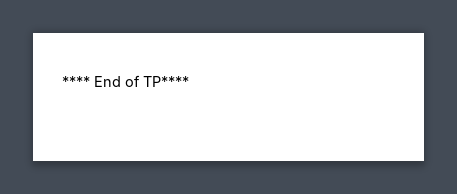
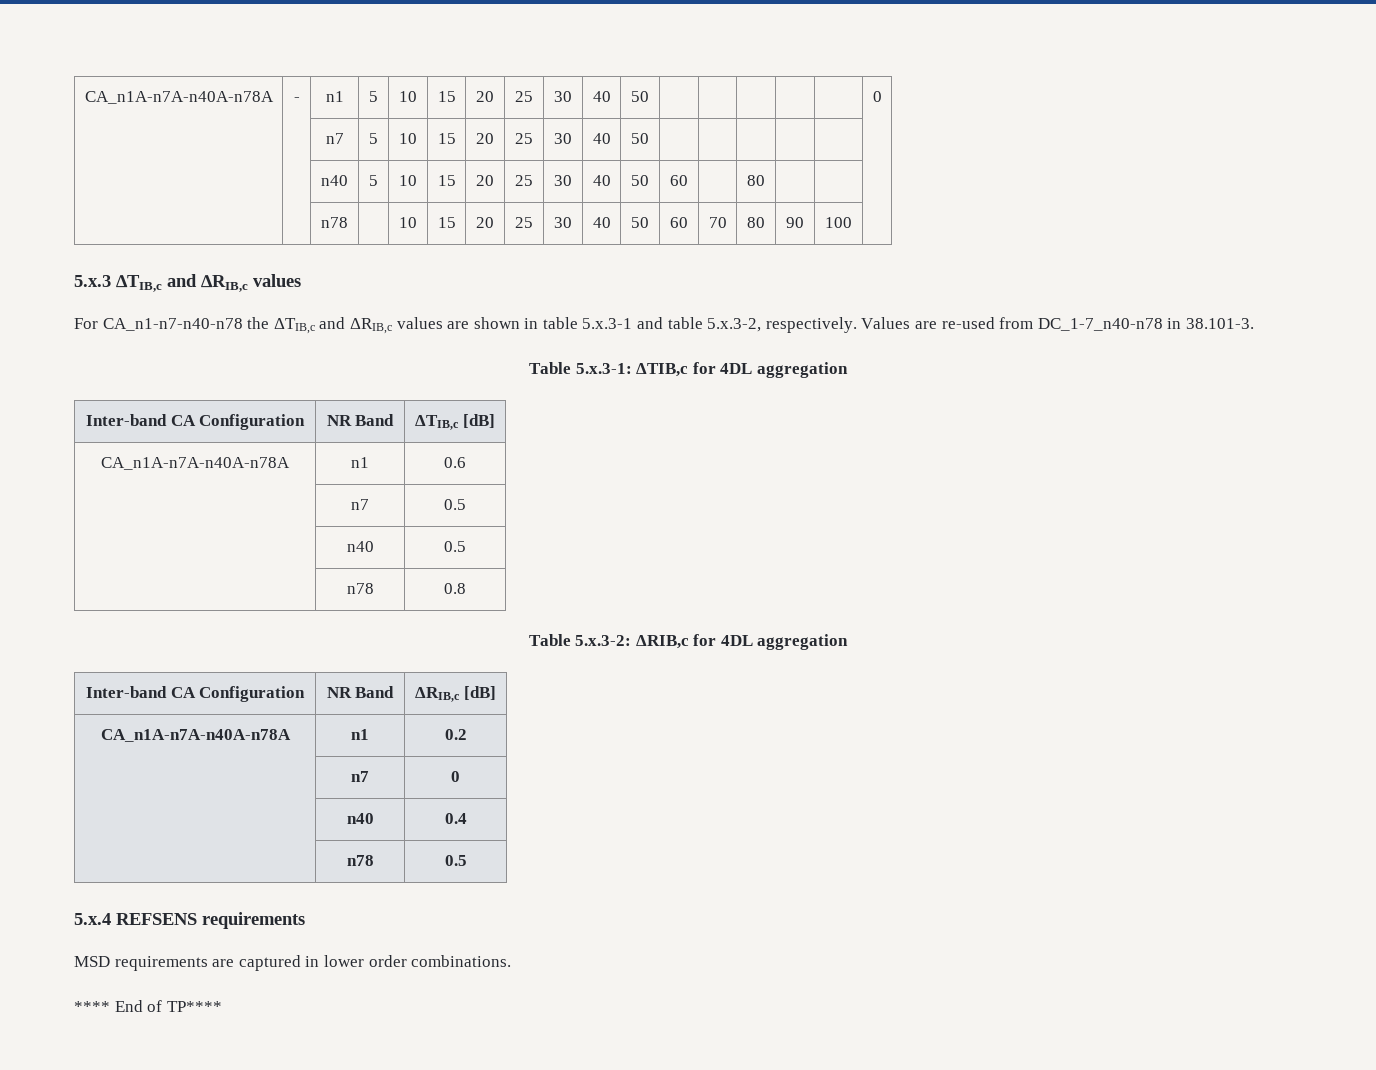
(62, 81) none -> [84,91,274,104] [293,97,300,102] [325,91,344,102] [369,91,378,102] [399,91,417,102] [437,91,456,102] [476,91,494,102] [515,91,533,102] [554,91,572,102] [592,91,611,102] [631,91,649,102] [872,91,882,102] [325,133,344,144] [369,133,378,144] [399,133,417,144] [437,133,456,144] [476,133,494,144] [515,133,533,144] [554,133,572,144] [592,133,611,144] [631,133,649,144] [321,175,348,186] [369,175,378,186] [399,175,417,186] [437,175,456,186] [476,175,494,186] [515,175,533,186] [554,175,572,186] [592,175,611,186] [631,175,649,186] [670,175,688,186] [747,175,765,186] [321,217,348,228] [399,217,417,228] [437,217,456,228] [476,217,494,228] [515,217,533,228] [554,217,572,228] [592,217,611,228] [631,217,649,228] [670,217,688,228] [708,217,727,228] [747,217,765,228] [786,217,804,228] [825,217,852,228] [74,274,301,292] [74,317,1254,334] [529,362,848,378] [85,414,306,430] [326,414,395,426] [415,414,495,430] [101,457,290,470] [351,457,369,468] [444,457,466,468] [351,499,369,510] [444,499,466,510] [346,541,374,552] [444,541,466,552] [346,583,374,594] [444,583,466,594] [528,634,849,650] [85,686,306,702] [326,686,395,698] [415,686,496,702] [100,729,291,742] [351,729,369,740] [444,729,467,740] [351,771,369,782] [451,771,460,782] [346,813,374,824] [444,813,467,824] [346,855,374,866] [444,855,467,866] [74,912,305,929] [74,955,512,971] CA_n1A-n7A-n40A-n78A | - | n1 | 5 | 10 | 15 | 20 | 25 | 30 | 40 | 50 | | | | | | 0 // | | n7 | 5 | 10 | 15 | 20 | 25 | 30 | 40 | 50 | | | | | | // | | n40 | 5 | 10 | 15 | 20 | 25 | 30 | 40 | 50 | 60 | | 80 | | | // | | n78 | | 10 | 15 | 20 | 25 | 30 | 40 | 50 | 60 | 70 | 80 | 90 | 100 | // 5.x.3 ∆TIB,c and ∆RIB,c values // For CA_n1-n7-n40-n78 the ΔTIB,c and ΔRIB,c values are shown in table 5.x.3-1 and table 5.x.3-2, respectively. Values are re-used from DC_1-7_n40-n78 in 38.101-3. // Table 5.x.3-1: ΔTIB,c for 4DL aggregation // Inter-band CA Configuration | NR Band | ΔTIB,c [dB] // CA_n1A-n7A-n40A-n78A | n1 | 0.6 // | n7 | 0.5 // | n40 | 0.5 // | n78 | 0.8 // Table 5.x.3-2: ΔRIB,c for 4DL aggregation // Inter-band CA Configuration | NR Band | ΔRIB,c [dB] // CA_n1A-n7A-n40A-n78A | n1 | 0.2 // | n7 | 0 // | n40 | 0.4 // | n78 | 0.5 // 5.x.4 REFSENS requirements // MSD requirements are captured in lower order combinations. //

